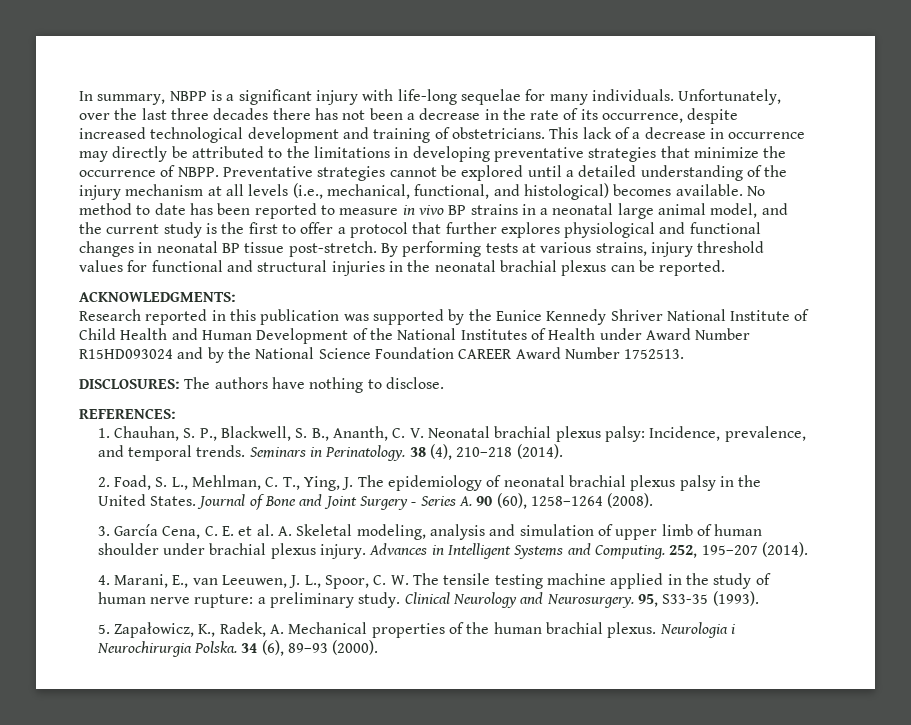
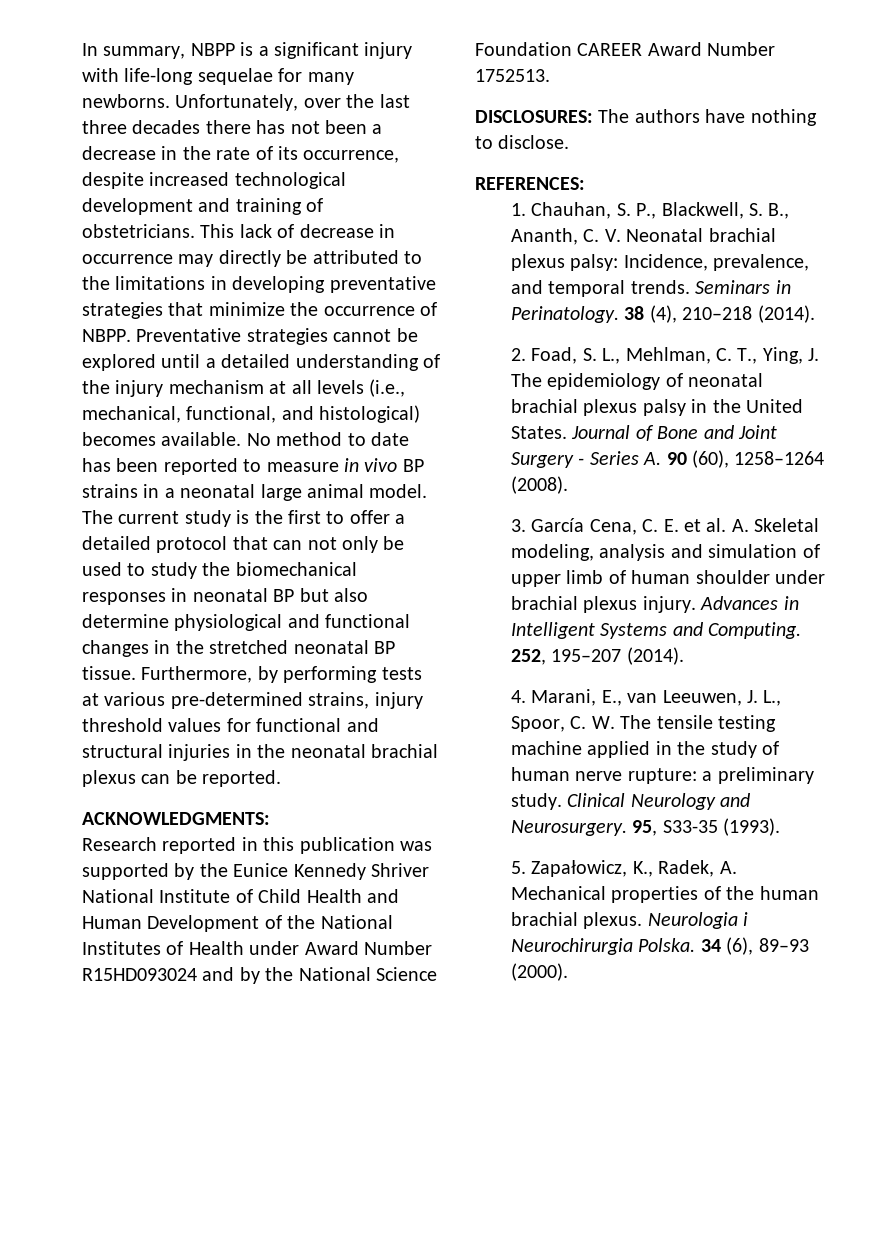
[591,89,674,101] individuals. -> [82,94,170,108] newborns.
[632,132,641,139] a -> (295, 231) none
[710,203,788,218] [79,222,102,234] model, and the -> [369,484,428,498] [82,510,113,524] model. The
(346, 230) none -> [82,536,151,550] detailed
[445,222,560,238] further explores -> [273,536,405,553] [82,562,357,579] [82,588,368,605] [82,614,169,628] can not only be used to study the biomechanical responses in neonatal BP but also determine
[156,241,398,257] neonatal BP tissue post-stretch. By -> [175,640,395,654] [82,666,278,683] the stretched neonatal BP tissue. Furthermore, by
(592, 247) none -> [170,692,303,709] pre-determined

